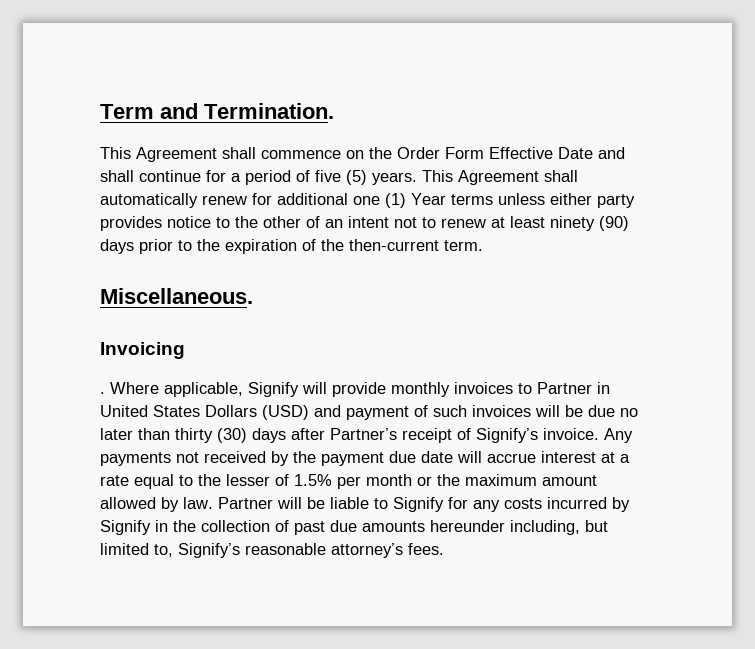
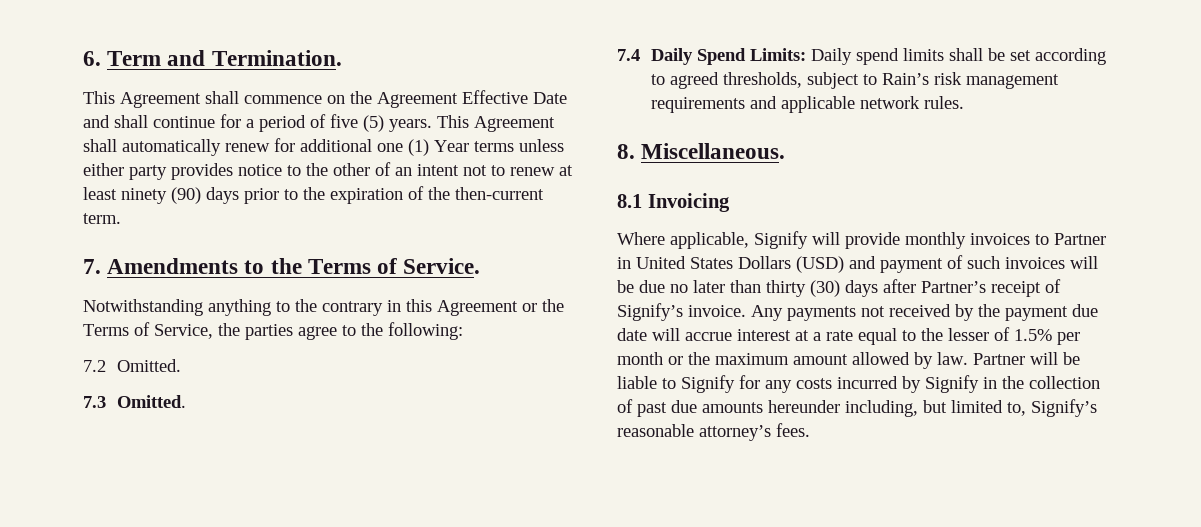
(100, 111) none -> [83,51,101,66] 6.
[397,147,484,159] Order Form -> [377,92,458,108] Agreement
(483, 245) none -> [83,258,481,274] [83,299,564,316] [83,322,463,340] [83,359,181,372] [83,395,186,408] [617,48,1106,65] [650,72,1059,89] [650,96,964,113] [617,144,635,159] 7. Amendments to the Terms of Service. // Notwithstanding anything to the contrary in this Agreement or the Terms of Service, the parties agree to the following: // 7.2 Omitted. // 7.3 Omitted. // 7.4 Daily Spend Limits: Daily spend limits shall be set according to agreed thresholds, subject to Rain’s risk management requirements and applicable network rules. // 8.
(253, 296) none -> [617,194,642,208] 8.1
[100,392,105,394] . -> (730, 202) none

